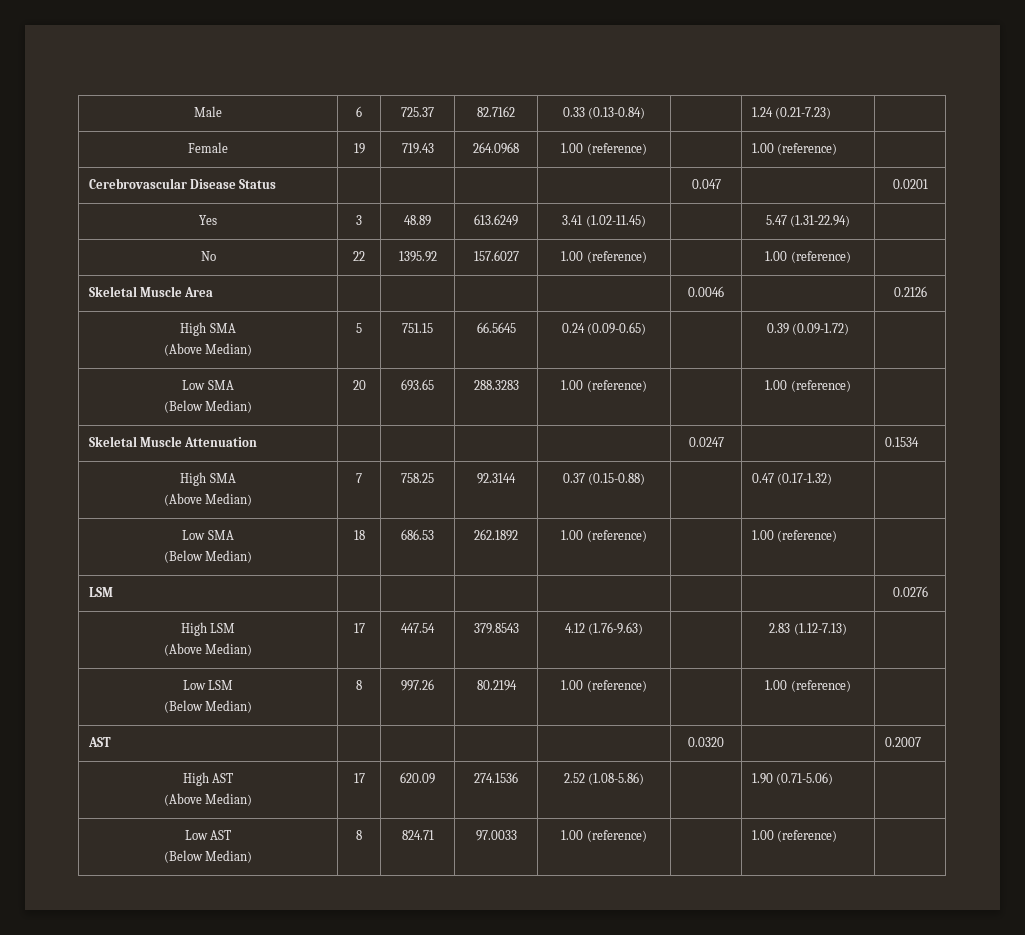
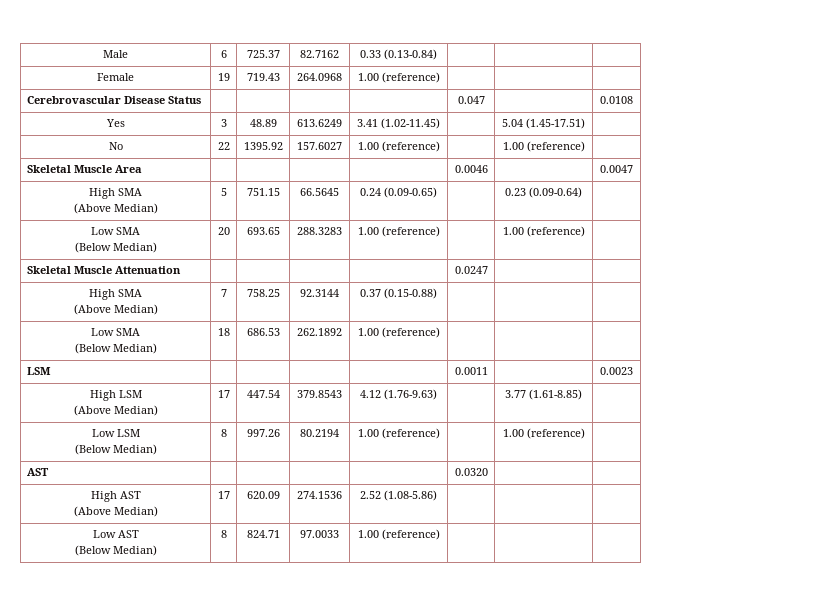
[751,107,831,119] 1.24 (0.21-7.23) -> (437, 54) none
[751,143,837,155] 1.00 (reference) -> (440, 77) none
[892,179,928,189] 0.0201 -> [600,96,633,104] 0.0108
[765,215,851,227] 5.47 (1.31-22.94) -> [502,118,585,129] 5.04 (1.45-17.51)
[893,286,927,297] 0.2126 -> [600,165,633,173] 0.0047
[766,323,850,335] 0.39 (0.09-1.72) -> [505,187,582,198] 0.23 (0.09-0.64)
[884,437,919,447] 0.1534 -> (488, 270) none
[751,473,832,485] 0.47 (0.17-1.32) -> (437, 293) none
[751,530,837,542] 1.00 (reference) -> (440, 332) none
[892,586,928,597] | | 0.0276 -> [454,367,488,375] [600,367,633,375] 0.0011 | | 0.0023
[769,623,847,635] 2.83 (1.12-7.13) -> [505,389,582,400] 3.77 (1.61-8.85)
[884,737,921,747] 0.2007 -> (488, 472) none
[751,772,833,785] 1.90 (0.71-5.06) -> (437, 495) none
[751,830,837,842] 1.00 (reference) -> (440, 534) none

